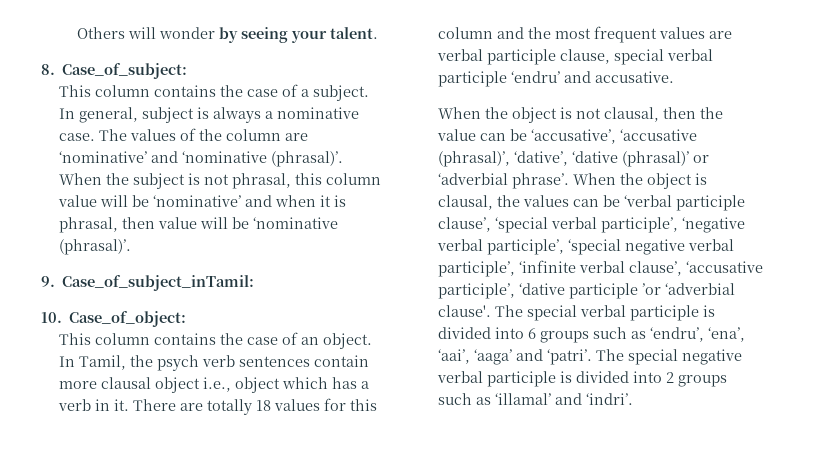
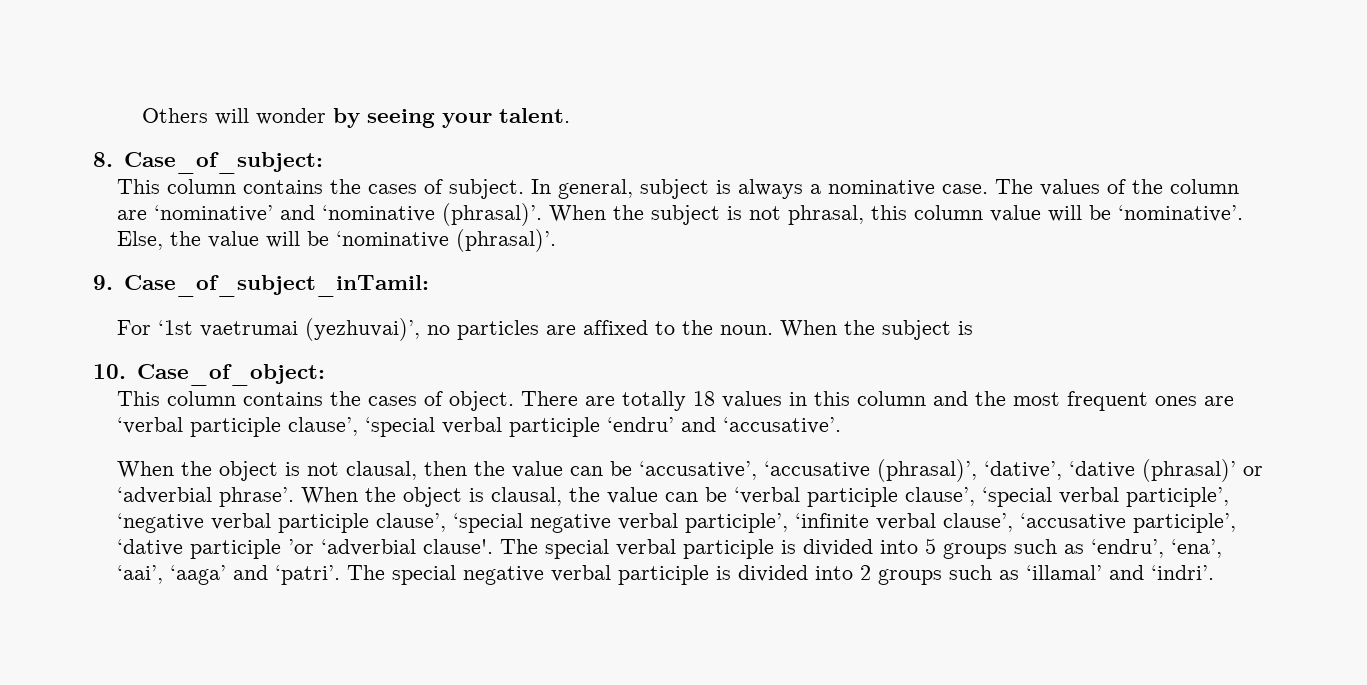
[246,84,309,97] case of a -> [368,179,444,194] cases of
[152,195,346,207] [58,217,155,233] ‘nominative’ and when it is phrasal, then -> [1118,205,1244,222] [117,231,202,250] ‘nominative’. Else, the
(255, 283) none -> [117,318,974,341] // For ‘1st vaetrumai (yezhuvai)’, no particles are affixed to the noun. When the subject is
[246,332,372,349] [58,355,369,371] [58,377,369,393] [57,399,129,411] case of an object. In Tamil, the psych verb sentences contain more clausal object i.e., object which has a verb in it. -> [368,391,515,411] cases of object.
[323,398,346,411] for -> [789,392,808,406] in
[658,27,732,39] [436,49,664,65] values are verbal participle clause, special -> [1155,396,1235,406] [117,417,436,437] ones are ‘verbal participle clause’, ‘special
[594,71,674,83] accusative. -> [723,417,842,434] ‘accusative’.
[522,195,569,207] values -> [607,487,659,504] value
[486,239,564,255] participle’, -> [278,513,447,533] participle clause’,
[527,328,536,339] 6 -> [925,538,937,554] 5

